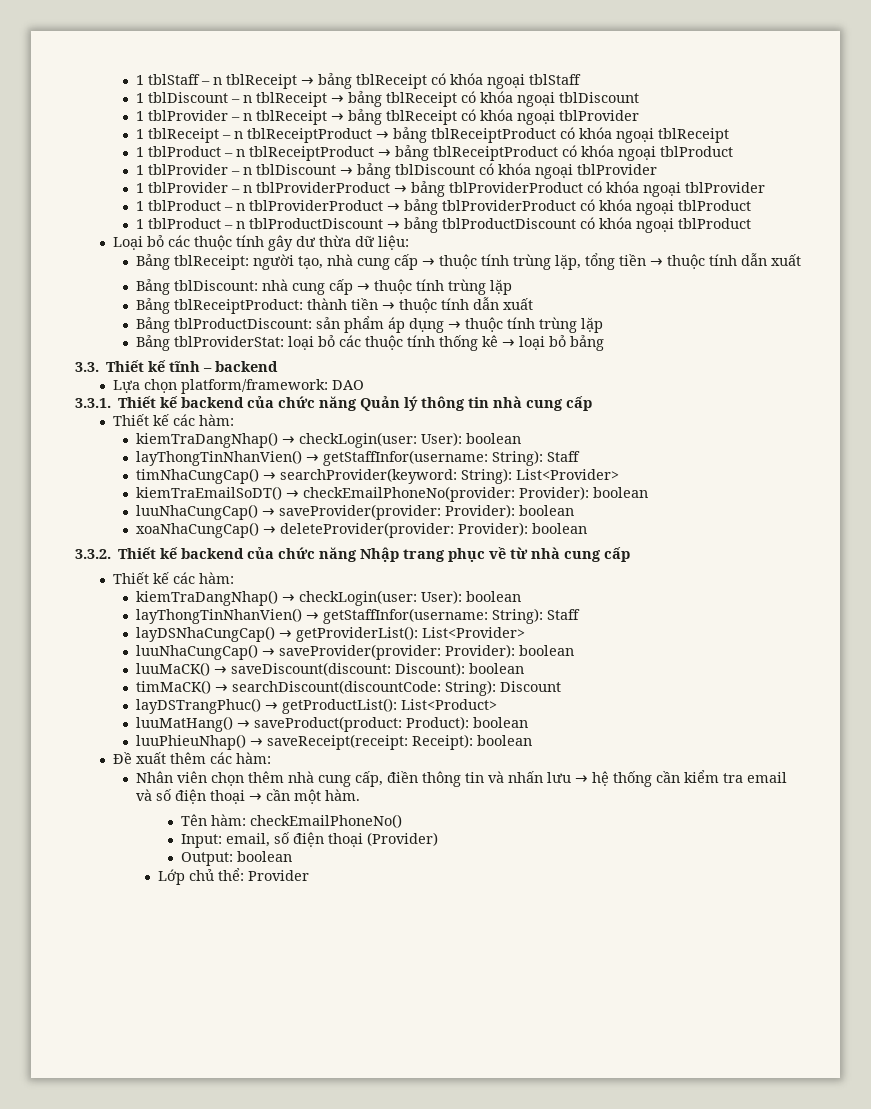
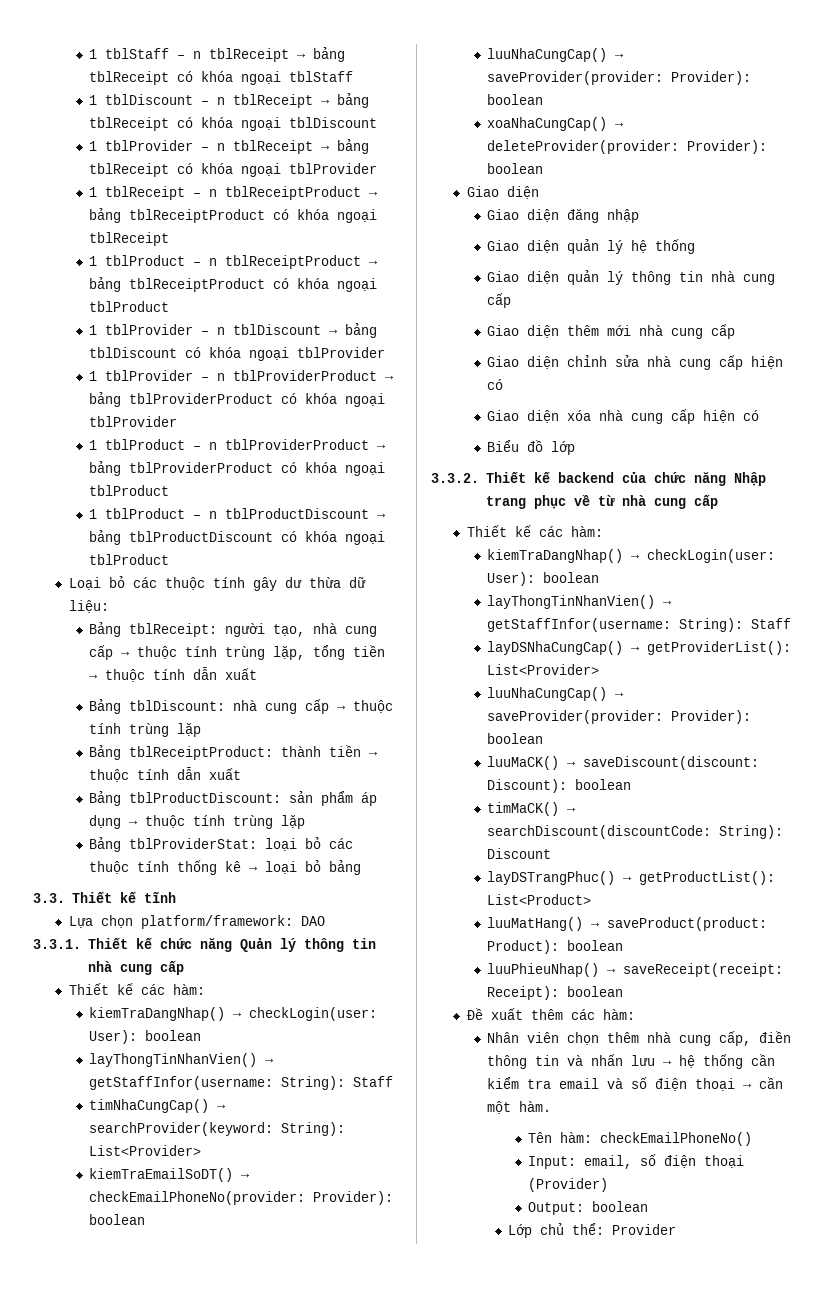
[203,361,279,372] – backend -> (176, 897) none
[181,396,275,408] backend của -> (152, 943) none
(587, 528) none -> [466,186,539,199] [487,208,640,223] [487,239,696,254] [487,270,776,285] [487,293,512,308] [487,324,736,339] [487,355,784,370] [487,379,504,390] [487,409,760,424] [487,440,576,455] // Giao diện // Giao diện đăng nhập // Giao diện quản lý hệ thống // Giao diện quản lý thông tin nhà cung cấp // Giao diện thêm mới nhà cung cấp // Giao diện chỉnh sửa nhà cung cấp hiện có // Giao diện xóa nhà cung cấp hiện có // Biểu đồ lớp

